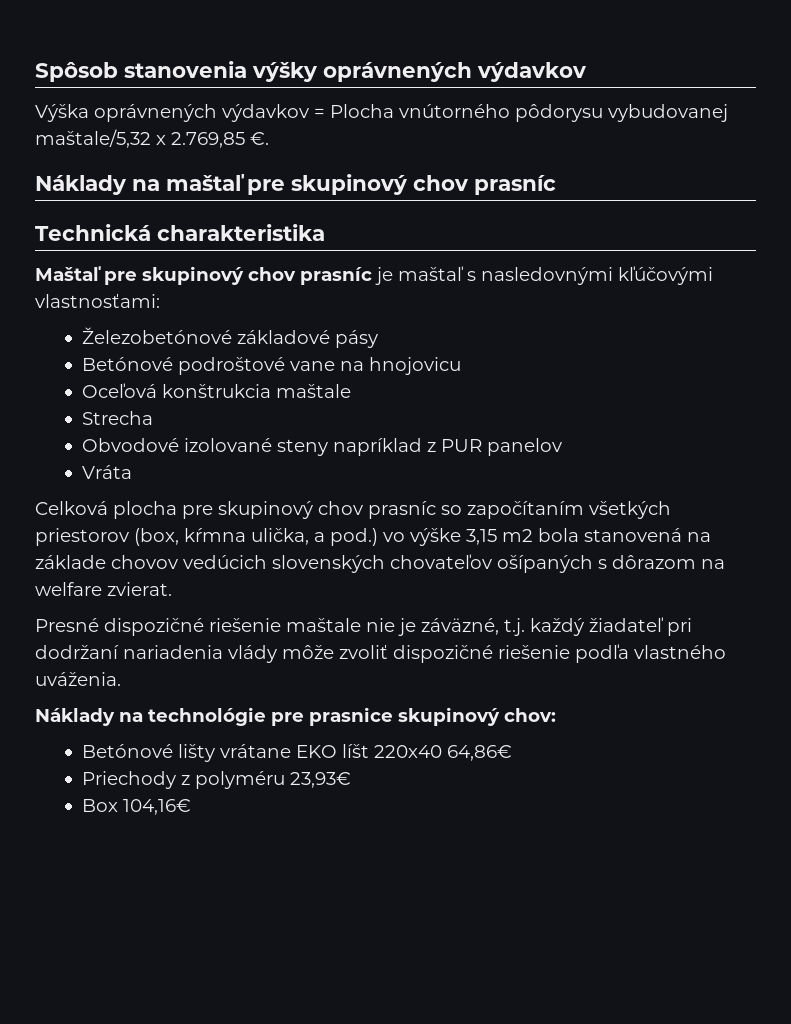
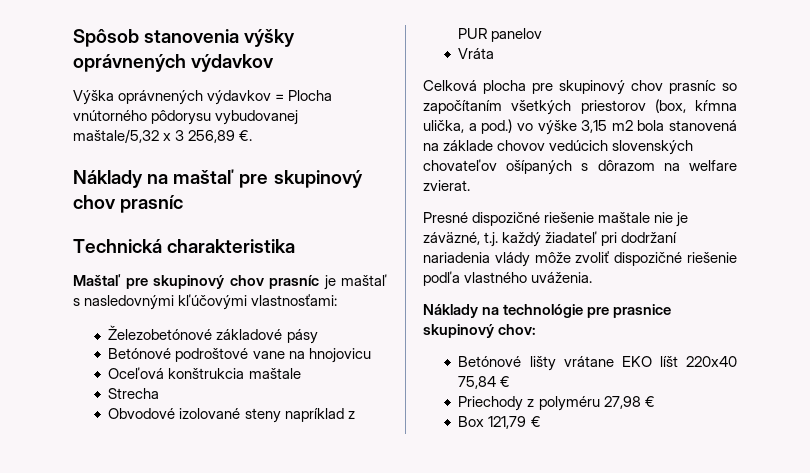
[171,132,245,148] 2.769,85 -> [175,130,236,143] 3 256,89
[447,745,513,761] 64,86€ -> [458,376,511,389] 75,84 €
[290,772,352,788] 23,93€ -> [603,396,655,409] 27,98 €
[123,799,192,815] 104,16€ -> [488,416,541,429] 121,79 €

